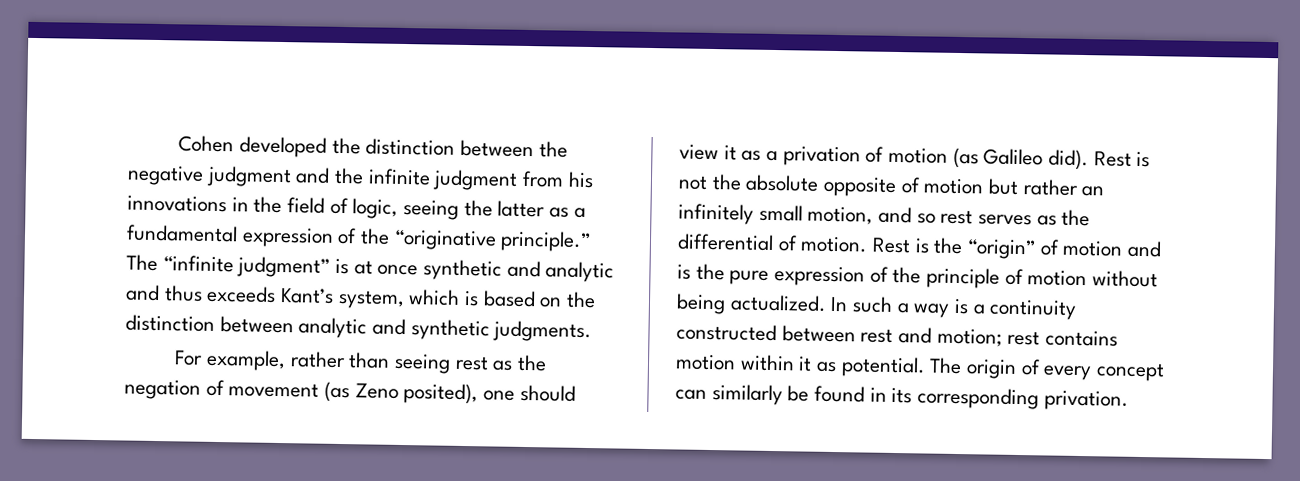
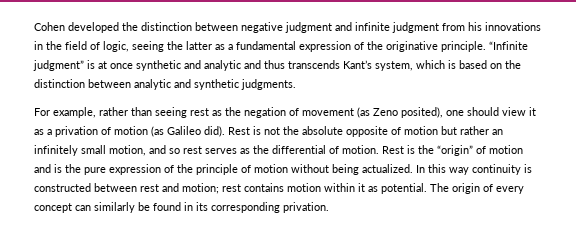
[538,141,568,158] the -> (238, 26) none
[334,167,365,185] the -> (352, 26) none
[393,229,592,253] [126,254,234,273] “originative principle.” The “infinite -> [386,41,528,52] originative principle. “Infinite
[206,285,277,303] exceeds -> [288,60,340,69] transcends
[852,296,1078,320] such a way is a continuity -> [428,164,532,175] this way continuity is

